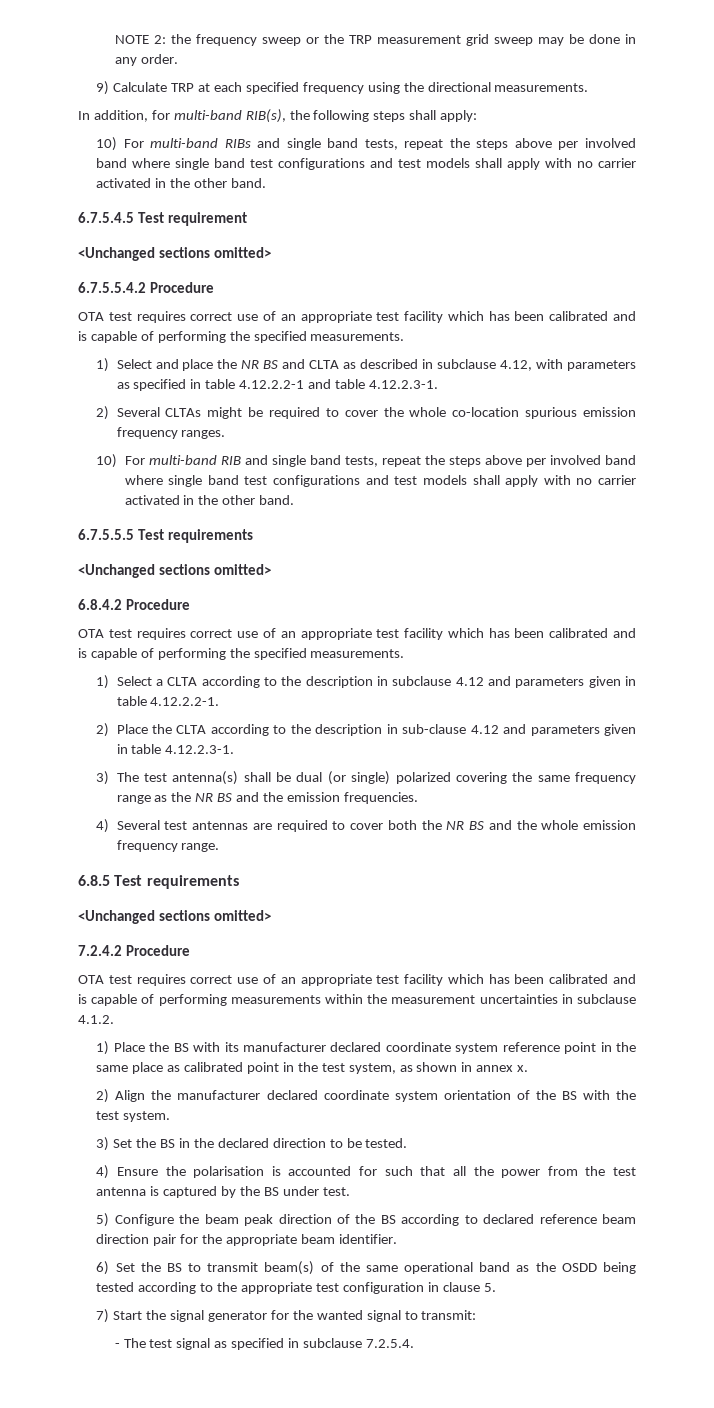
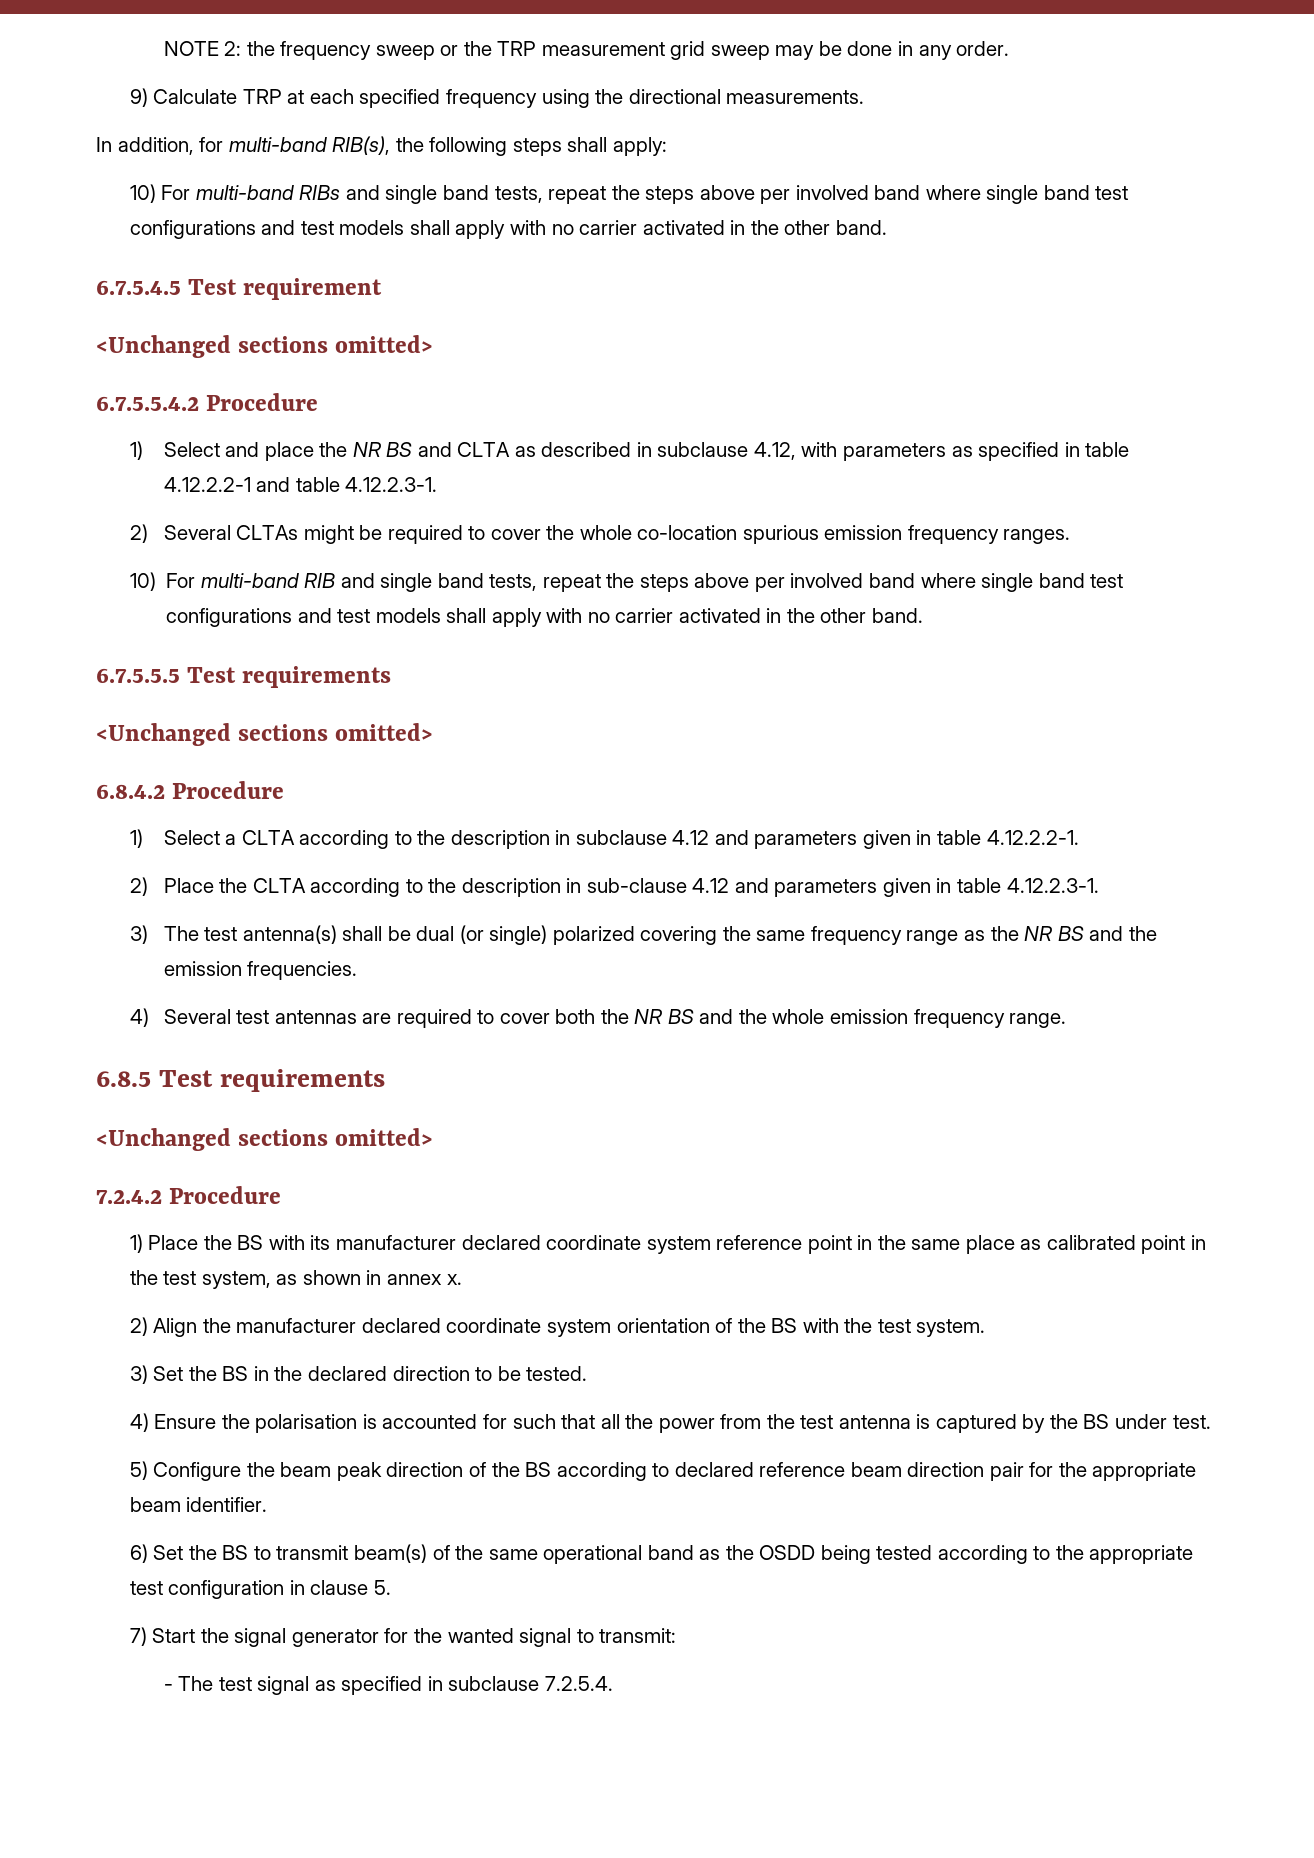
[78,311,636,323] [78,331,405,343] // OTA test requires correct use of an appropriate test facility which has been calibrated and is capable of performing the specified measurements. -> (319, 402) none
[78,628,636,640] [78,648,405,660] // OTA test requires correct use of an appropriate test facility which has been calibrated and is capable of performing the specified measurements. -> (285, 790) none
[78,974,636,986] [78,994,636,1006] [78,1015,114,1024] // OTA test requires correct use of an appropriate test facility which has been calibrated and is capable of performing measurements within the measurement uncertainties in subclause 4.1.2. -> (282, 1195) none

